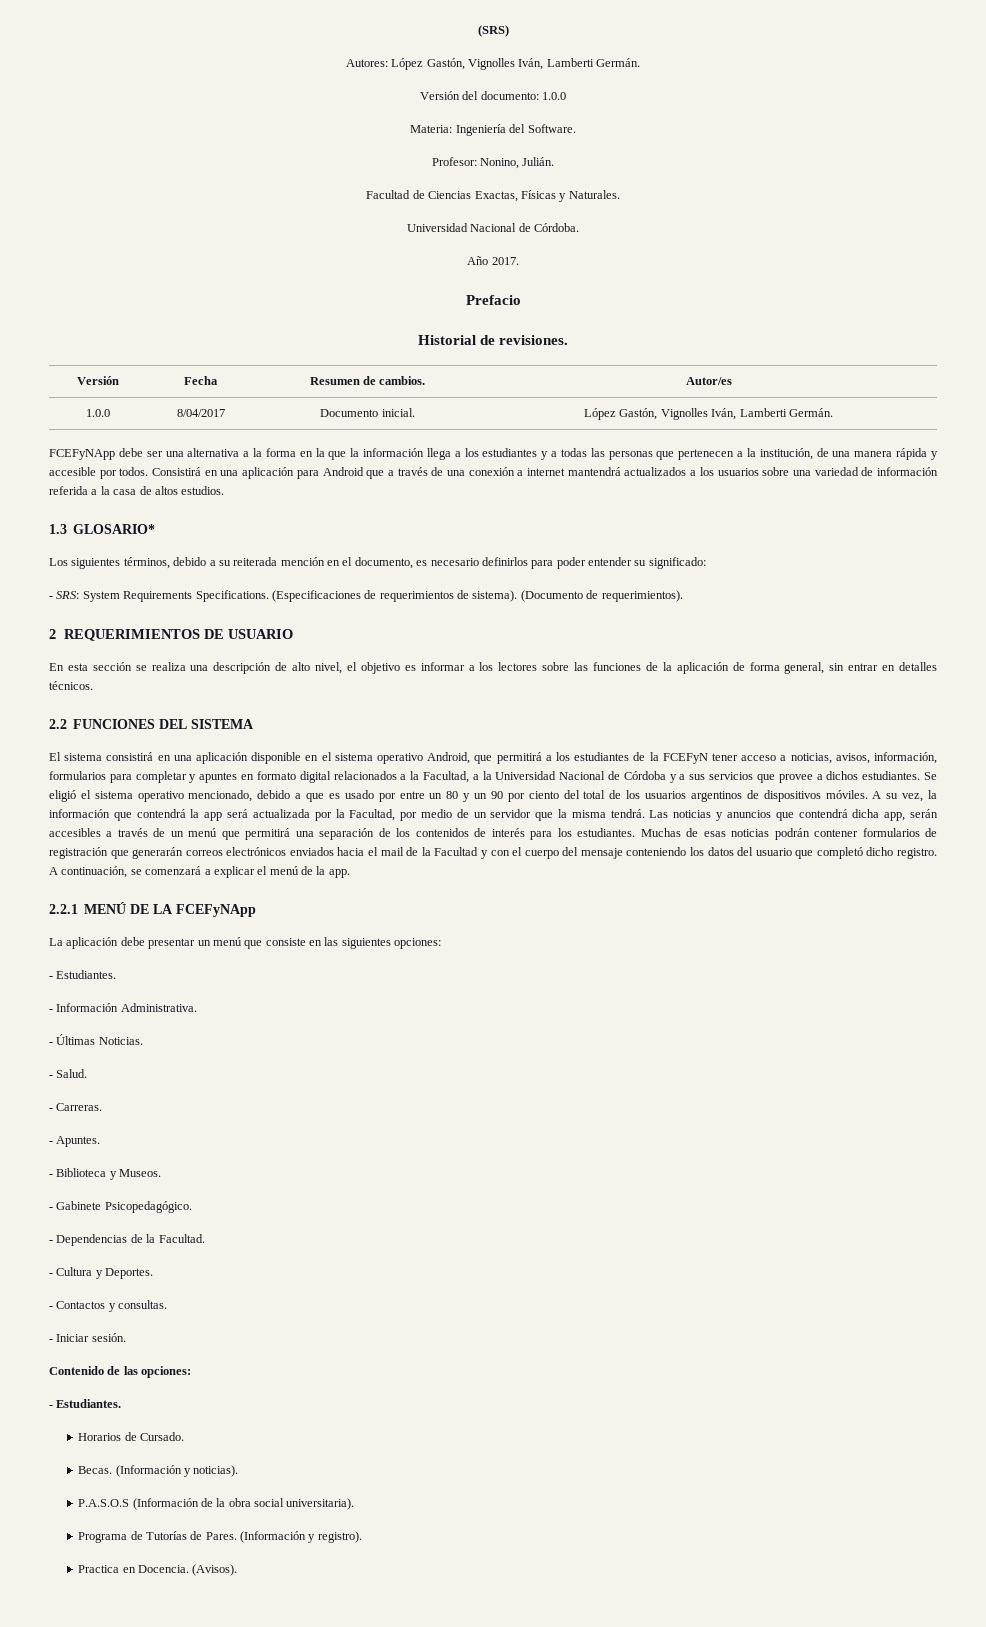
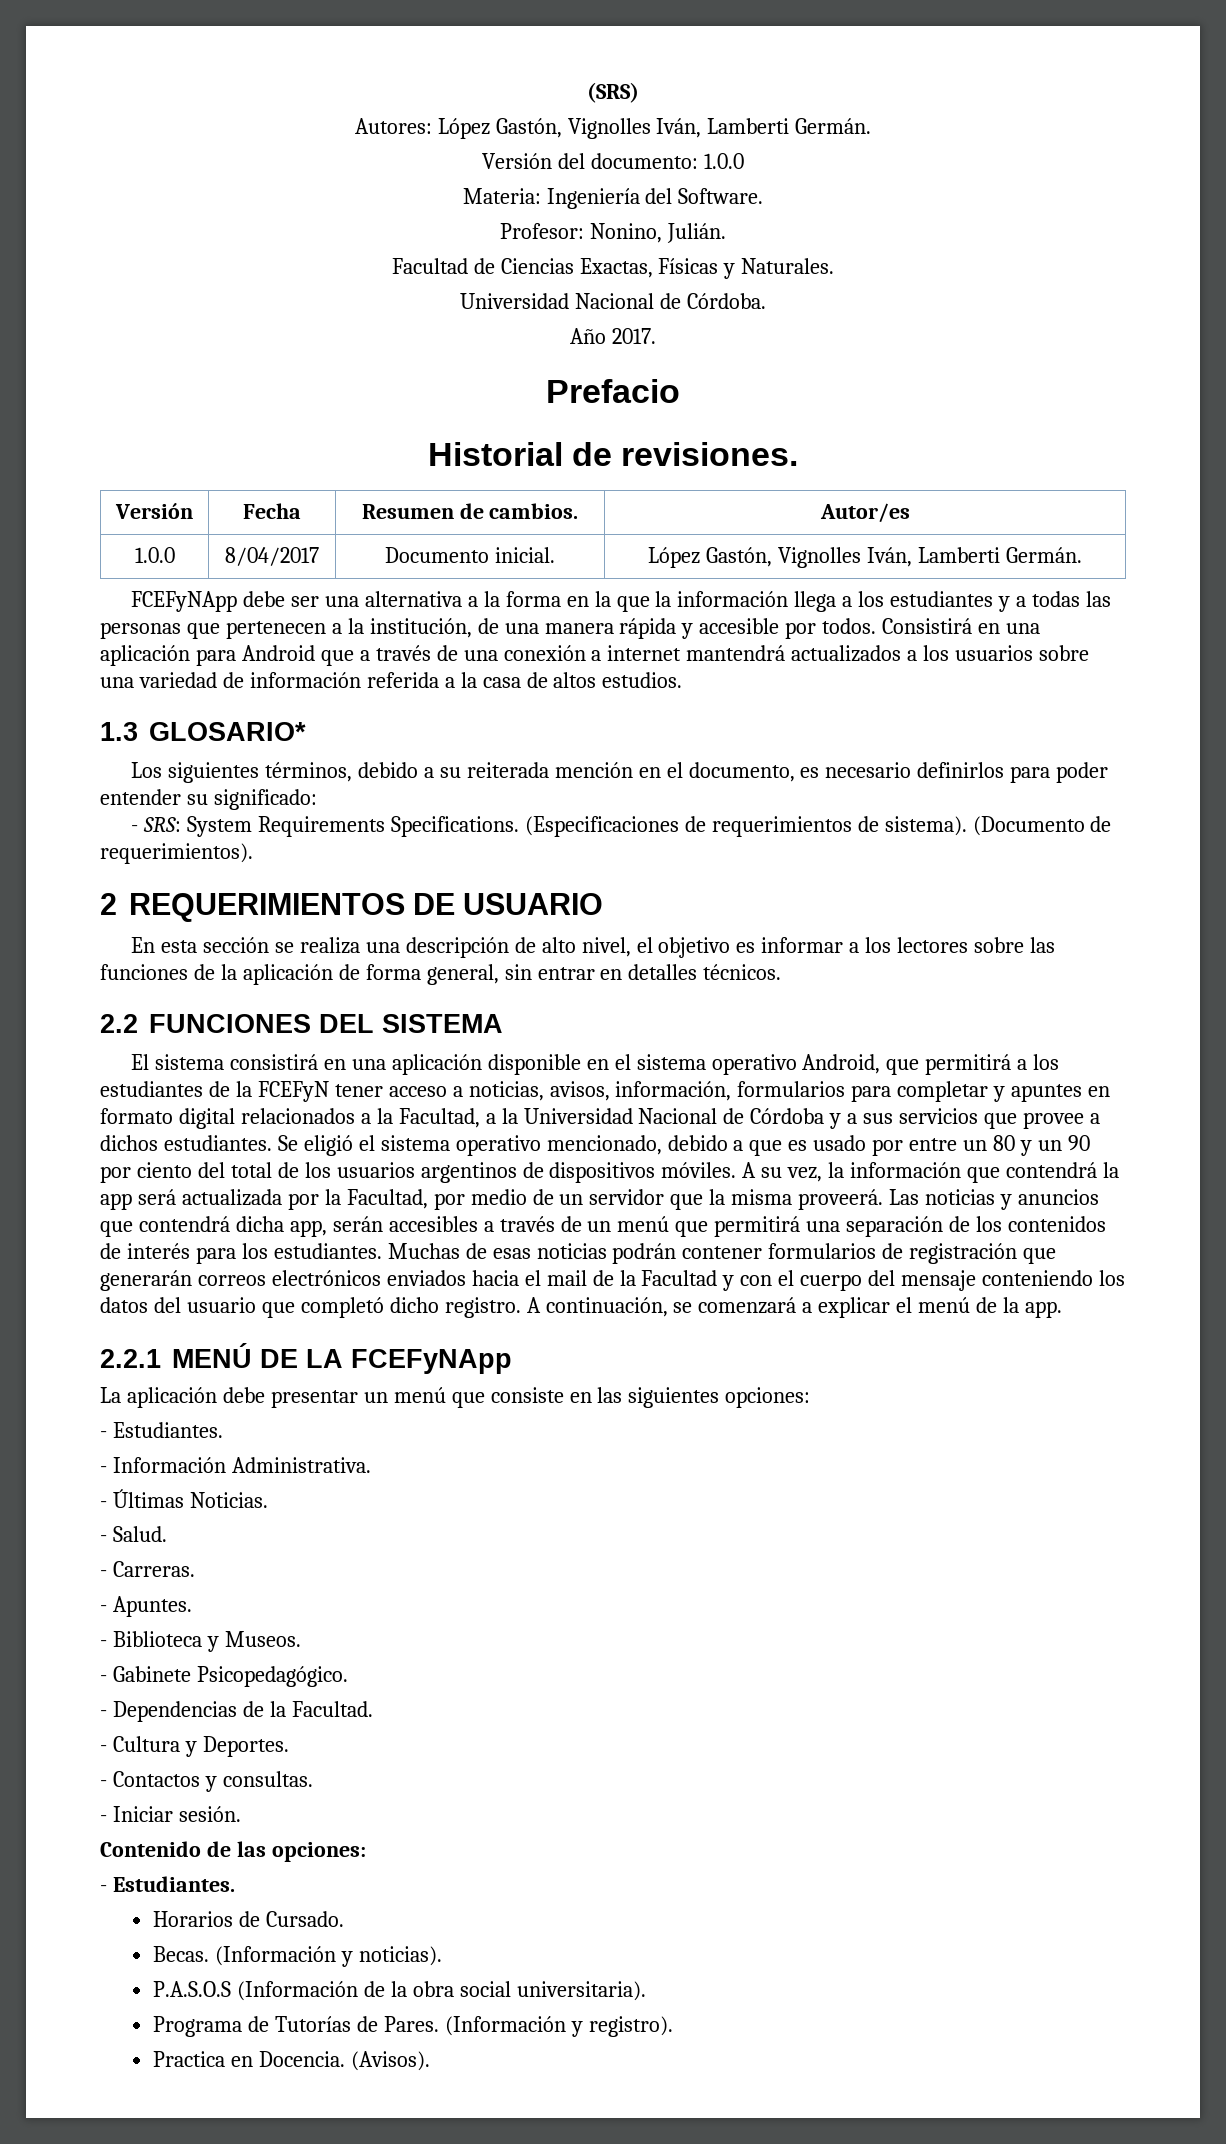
[610,809,645,818] tendrá. -> [798,1189,884,1210] proveerá.

